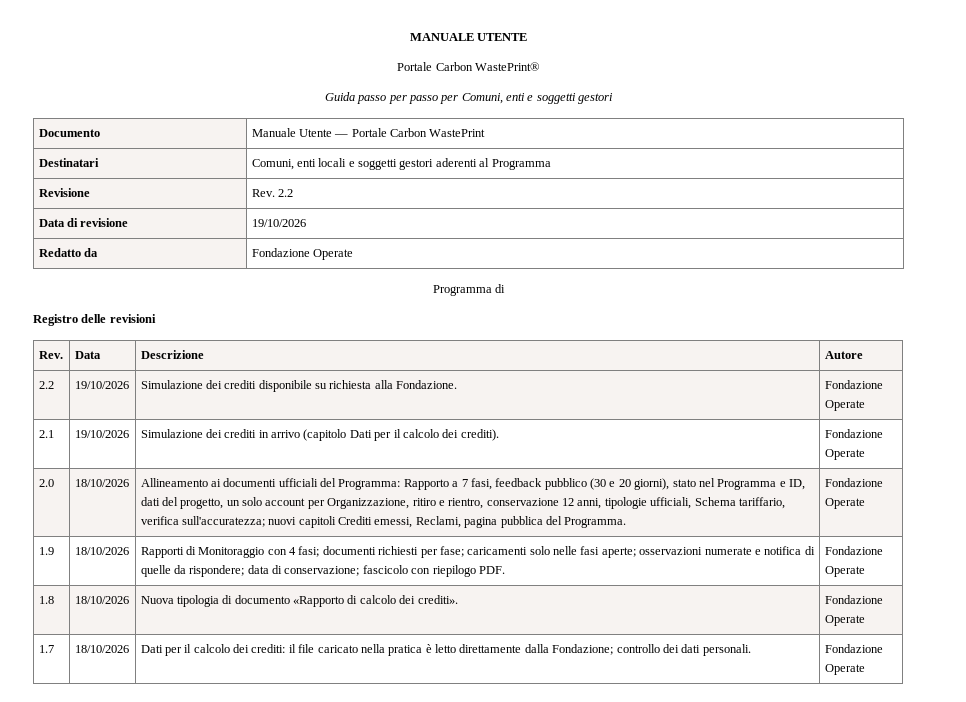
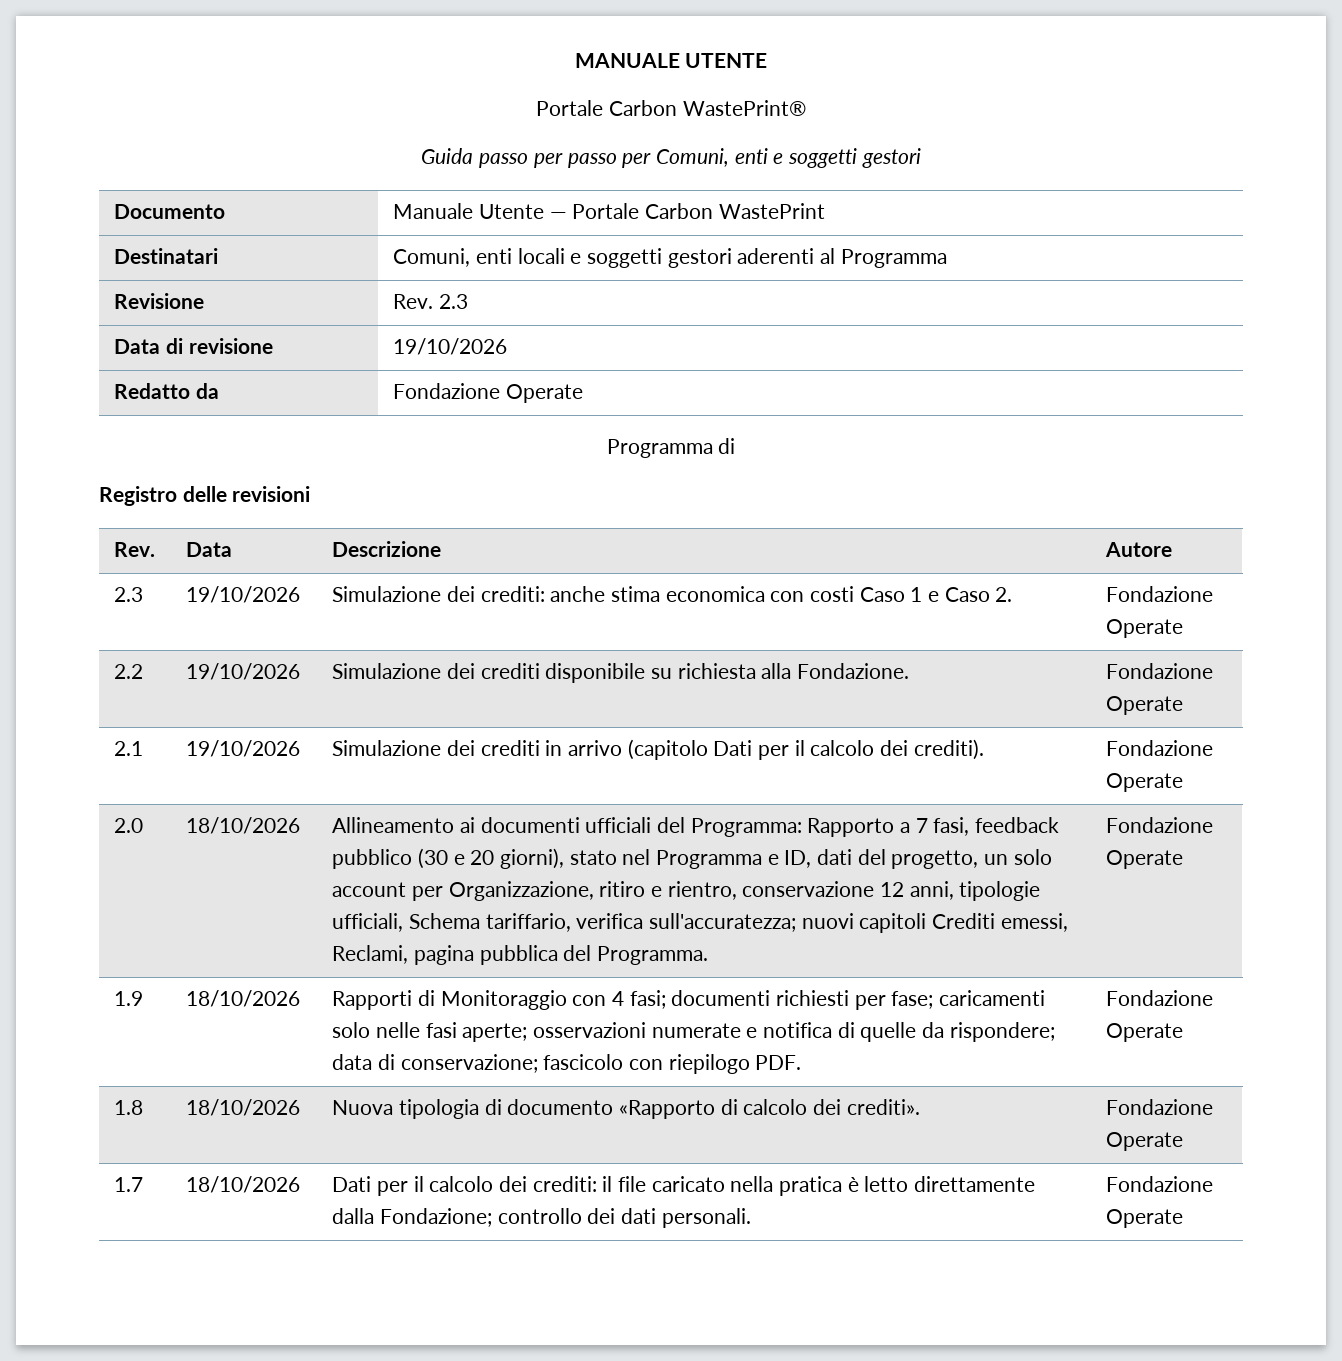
[277,189,293,197] 2.2 -> [439,294,469,309] 2.3
(863, 355) none -> [114,587,144,602] [186,586,301,603] [332,586,1013,602] [1106,586,1214,602] [1106,619,1184,638] // 2.3 | 19/10/2026 | Simulazione dei crediti: anche stima economica con costi Caso 1 e Caso 2. | Fondazione Operate

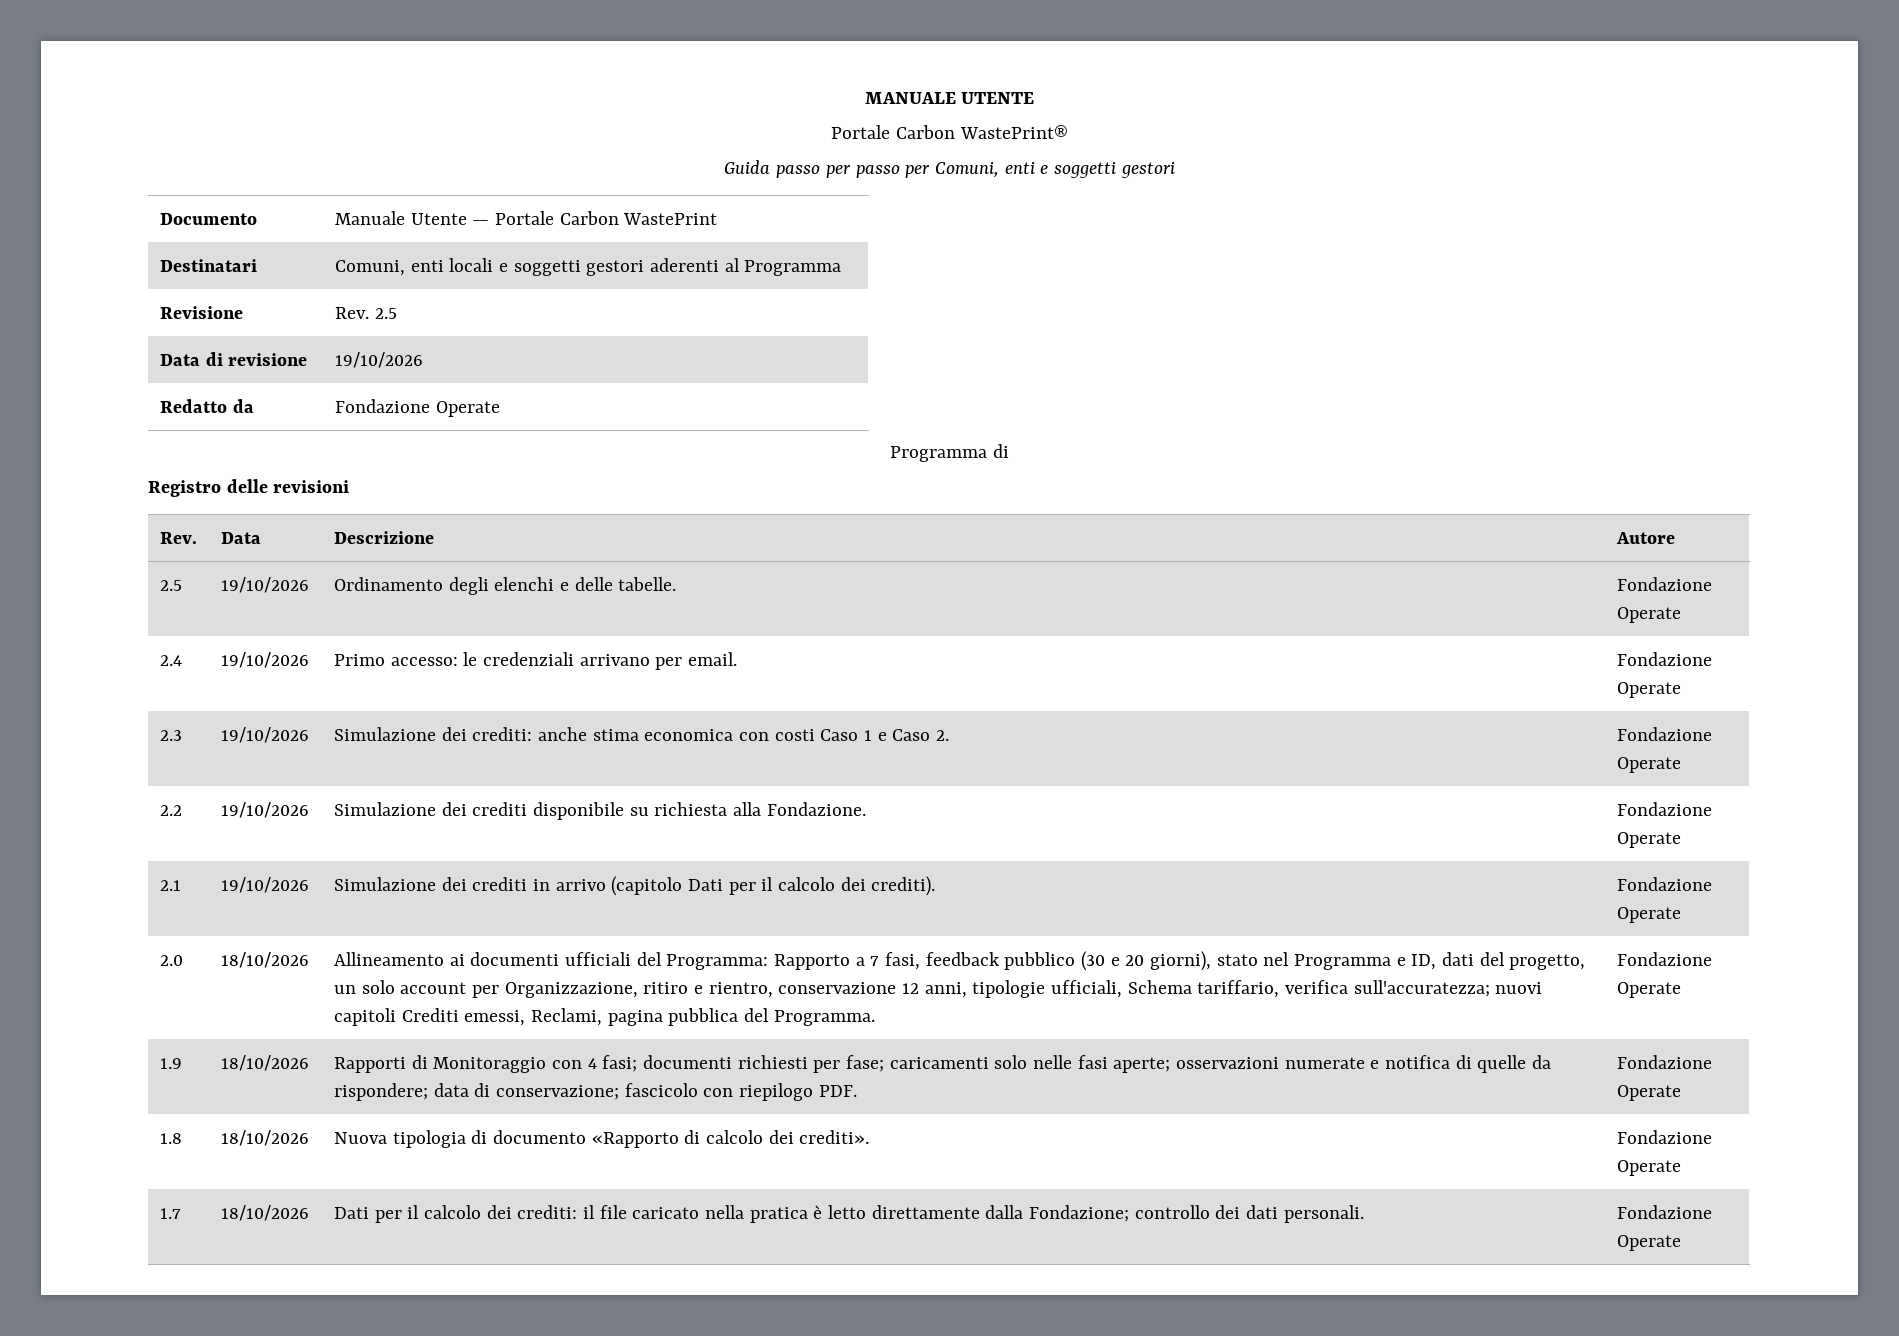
[439,294,469,309] 2.3 -> [374,308,397,319] 2.5
(1173, 549) none -> [159,580,182,591] [220,577,309,593] [333,577,677,595] [1616,577,1712,591] [1616,607,1681,623] [159,655,182,666] [220,652,309,668] [333,652,737,670] [1616,652,1712,666] [1616,682,1681,698] // 2.5 | 19/10/2026 | Ordinamento degli elenchi e delle tabelle. | Fondazione Operate // 2.4 | 19/10/2026 | Primo accesso: le credenziali arrivano per email. | Fondazione Operate

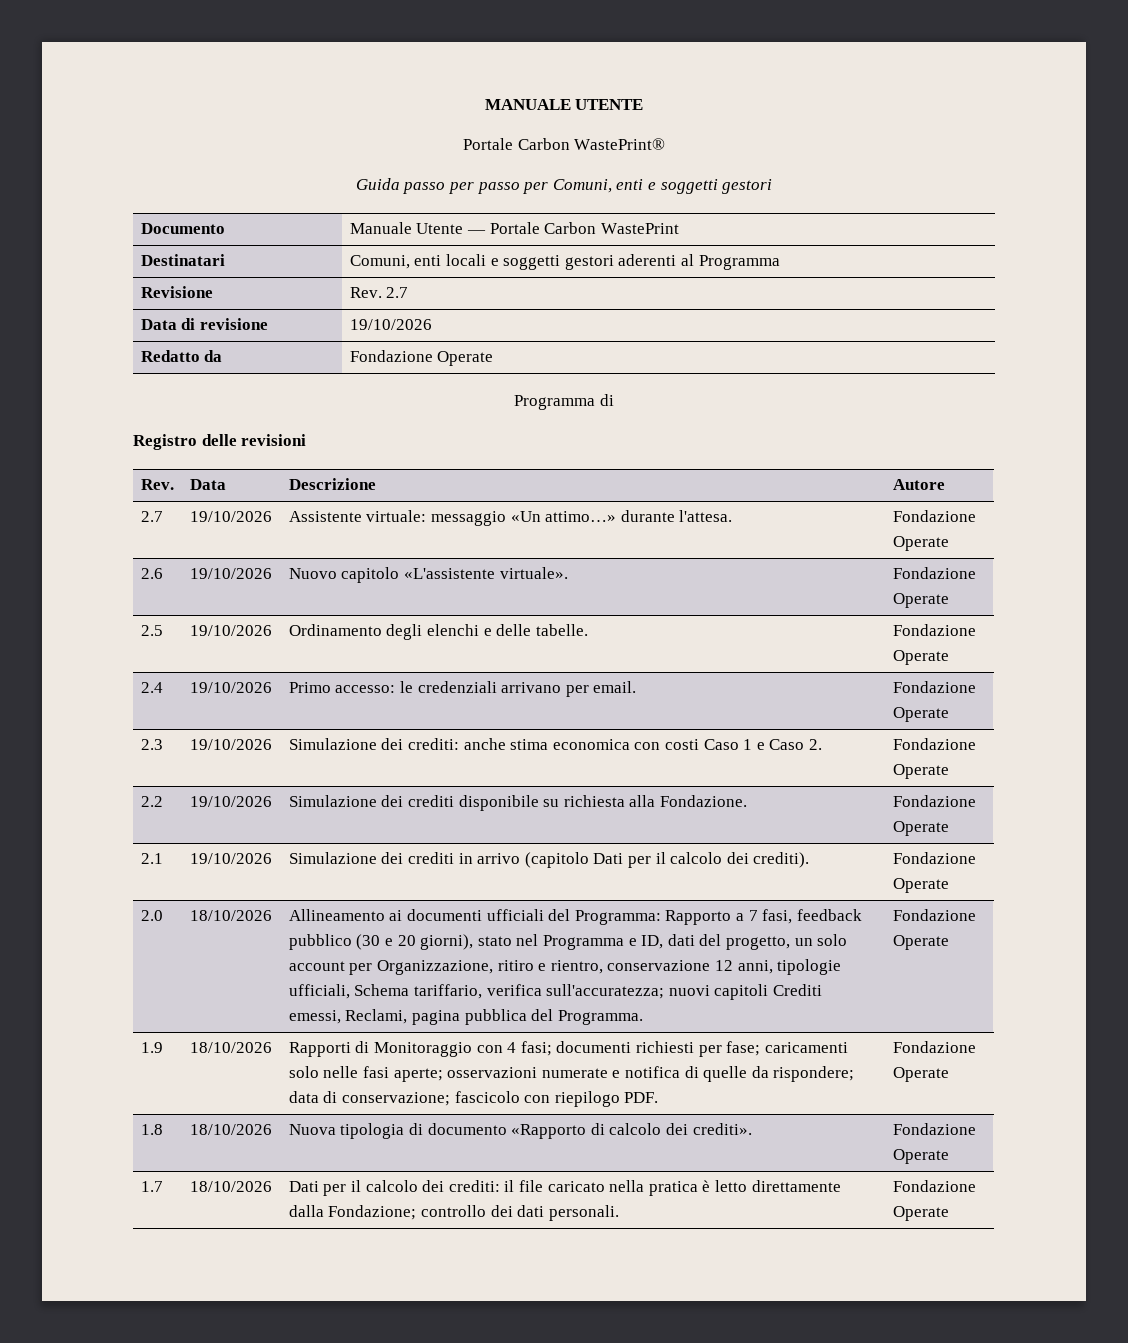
[374,308,397,319] 2.5 -> [386,287,409,298] 2.7
(1675, 538) none -> [140,511,163,522] [189,511,272,522] [288,510,733,526] [892,510,976,522] [892,536,949,551] [140,568,163,579] [189,568,272,579] [288,567,568,583] [892,567,976,579] [892,593,949,608] // 2.7 | 19/10/2026 | Assistente virtuale: messaggio «Un attimo…» durante l'attesa. | Fondazione Operate // 2.6 | 19/10/2026 | Nuovo capitolo «L'assistente virtuale». | Fondazione Operate

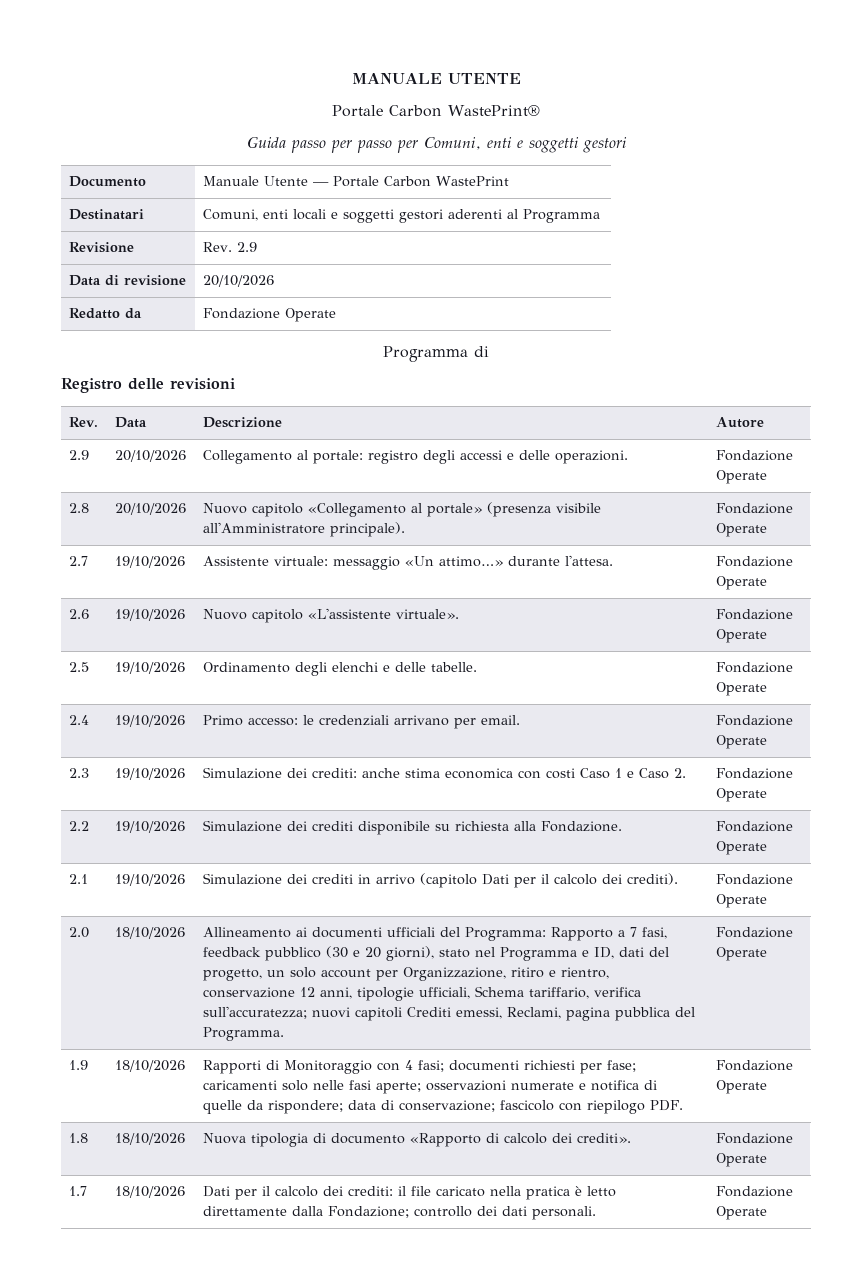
[386,287,409,298] 2.7 -> [237,242,258,252] 2.9
[349,319,432,330] 19/10/2026 -> [203,275,275,287] 20/10/2026
(945, 484) none -> [69,450,90,460] [115,450,187,462] [203,450,629,464] [716,450,794,461] [716,470,768,484] [69,503,90,513] [115,503,187,515] [203,502,602,517] [203,522,406,537] [716,503,794,514] [716,523,768,537] // 2.9 | 20/10/2026 | Collegamento al portale: registro degli accessi e delle operazioni. | Fondazione Operate // 2.8 | 20/10/2026 | Nuovo capitolo «Collegamento al portale» (presenza visibile all'Amministratore principale). | Fondazione Operate

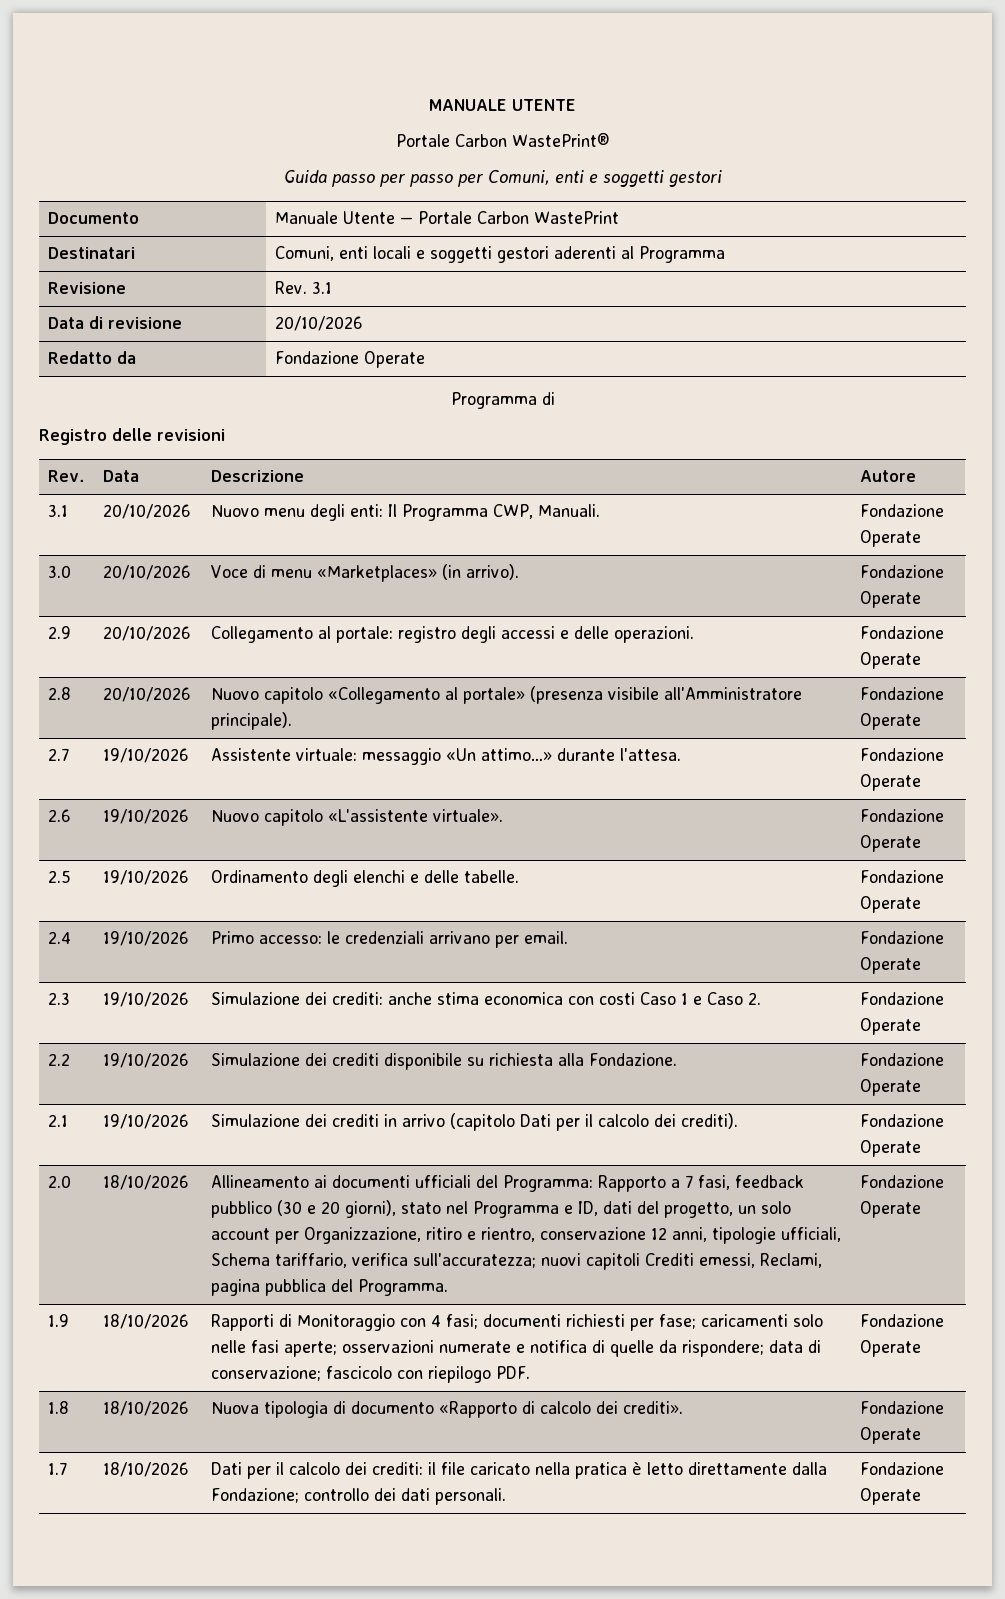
[237,242,258,252] 2.9 -> [312,281,333,294] 3.1
(765, 422) none -> [48,504,69,517] [103,504,192,519] [211,504,601,521] [860,504,945,517] [860,530,922,547] [48,565,72,578] [103,565,192,580] [211,564,520,582] [860,565,945,578] [860,591,922,608] // 3.1 | 20/10/2026 | Nuovo menu degli enti: Il Programma CWP, Manuali. | Fondazione Operate // 3.0 | 20/10/2026 | Voce di menu «Marketplaces» (in arrivo). | Fondazione Operate

